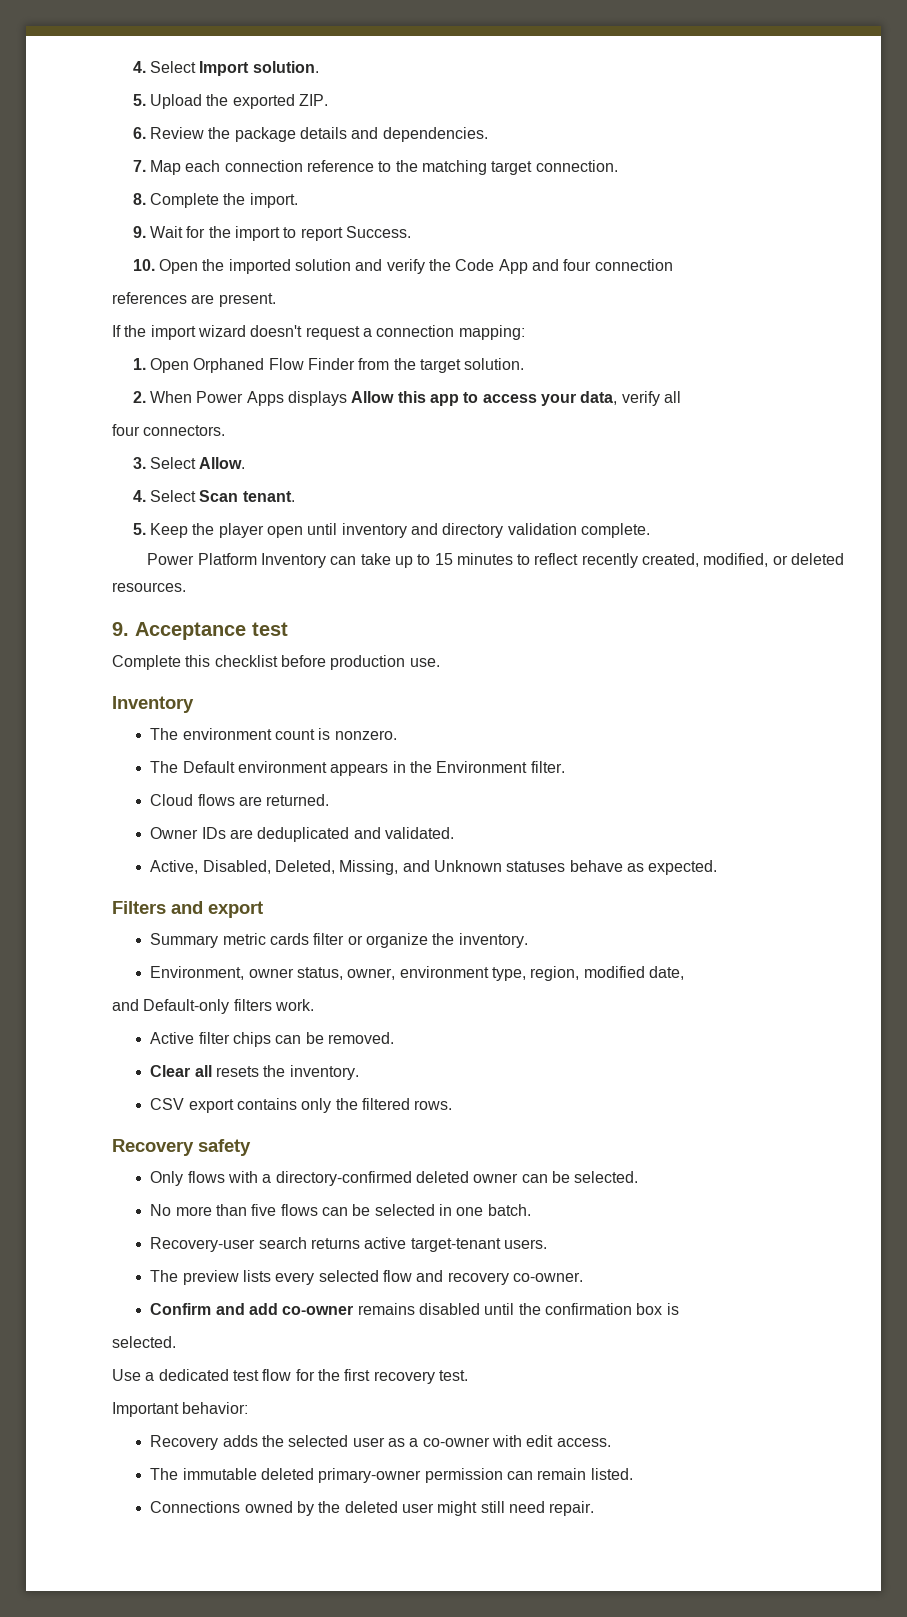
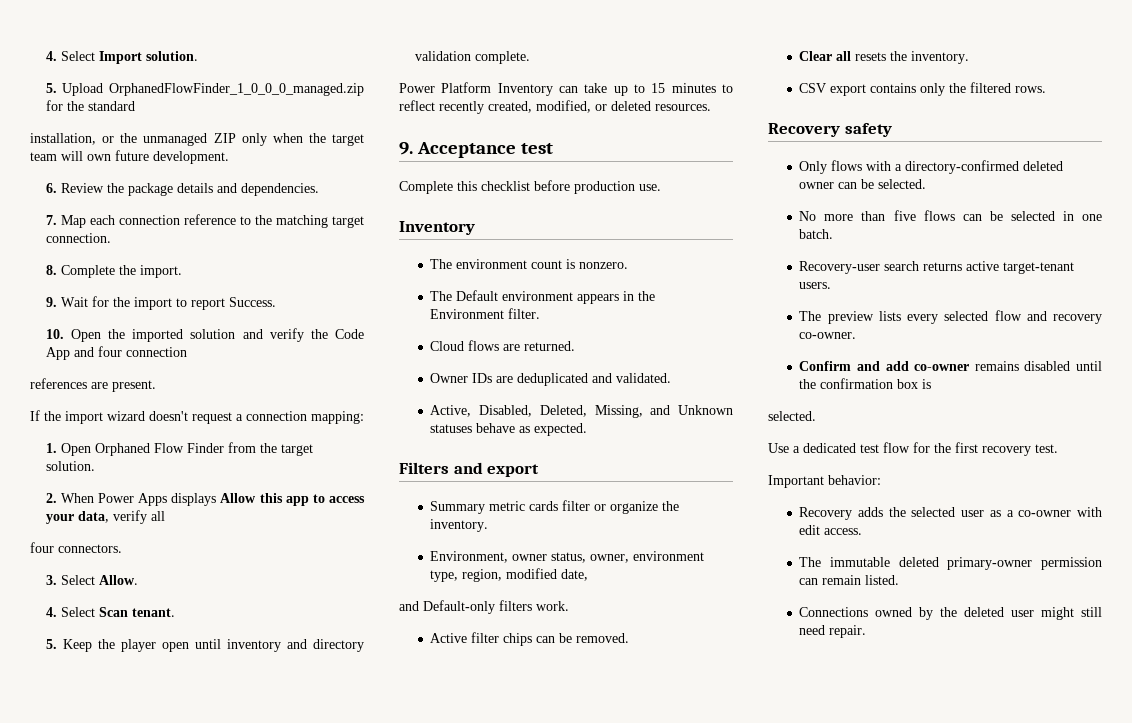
[206,94,329,109] the exported ZIP. -> [109,83,364,96] [45,100,135,111] [30,133,364,146] [30,150,229,164] OrphanedFlowFinder_1_0_0_0_managed.zip for the standard // installation, or the unmanaged ZIP only when the target team will own future development.

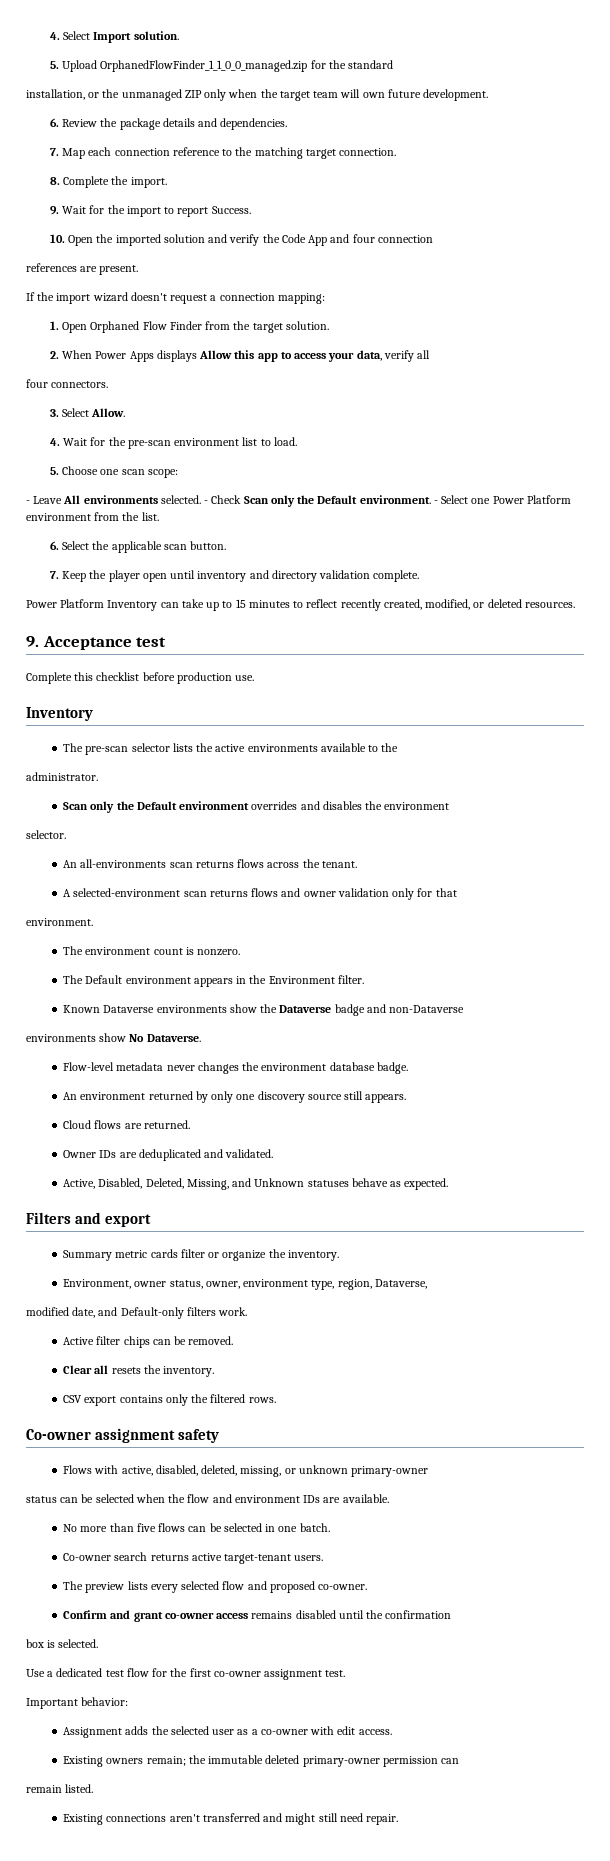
[109,83,364,96] OrphanedFlowFinder_1_0_0_0_managed.zip -> [100,60,308,72] OrphanedFlowFinder_1_1_0_0_managed.zip
[60,607,175,617] [45,639,57,649] Select Scan tenant. // 5. -> [63,437,297,449] [49,466,178,478] [26,495,571,507] [26,512,159,521] [49,541,227,553] [49,571,59,579] Wait for the pre-scan environment list to load. // 5. Choose one scan scope: // - Leave All environments selected. - Check Scan only the Default environment. - Select one Power Platform environment from the list. // 6. Select the applicable scan button. // 7.
(475, 228) none -> [63,743,399,755] [26,772,98,781] [63,801,450,813] [26,830,66,839] [63,859,357,868] [63,888,457,900] [26,918,93,926] // The pre-scan selector lists the active environments available to the // administrator. // Scan only the Default environment overrides and disables the environment // selector. // An all-environments scan returns flows across the tenant. // A selected-environment scan returns flows and owner validation only for that // environment.
(541, 313) none -> [63,1004,465,1016] [26,1033,201,1042] [63,1062,408,1074] [63,1091,407,1103] // Known Dataverse environments show the Dataverse badge and non-Dataverse // environments show No Dataverse. // Flow-level metadata never changes the environment database badge. // An environment returned by only one discovery source still appears.
(503, 575) none -> [374,1279,427,1289] Dataverse, //
(589, 575) // -> (96, 1312) none
[768,123,840,137] Recovery -> [26,1428,176,1443] Co-owner assignment
[799,160,1064,174] [799,179,927,189] Only flows with a directory-confirmed deleted owner can be selected. -> [63,1465,429,1477] [26,1494,389,1503] Flows with active, disabled, deleted, missing, or unknown primary-owner // status can be selected when the flow and environment IDs are available.
[799,261,881,274] Recovery-user -> [63,1553,112,1561] Co-owner
[1053,314,1102,324] recovery -> [269,1581,315,1593] proposed
[885,361,970,371] add co-owner -> [133,1612,249,1622] grant co-owner access
(894, 383) none -> (452, 1614) //
(932, 384) // -> (56, 1644) none
[982,446,1031,456] recovery -> [213,1669,323,1680] co-owner assignment
[799,507,853,520] Recovery -> [63,1727,123,1738] Assignment
[799,557,822,567] The -> [63,1755,206,1767] Existing owners remain; the
(819, 581) none -> (460, 1761) //
[799,607,1035,620] Connections owned by the deleted user -> [63,1813,283,1825] Existing connections aren't transferred and

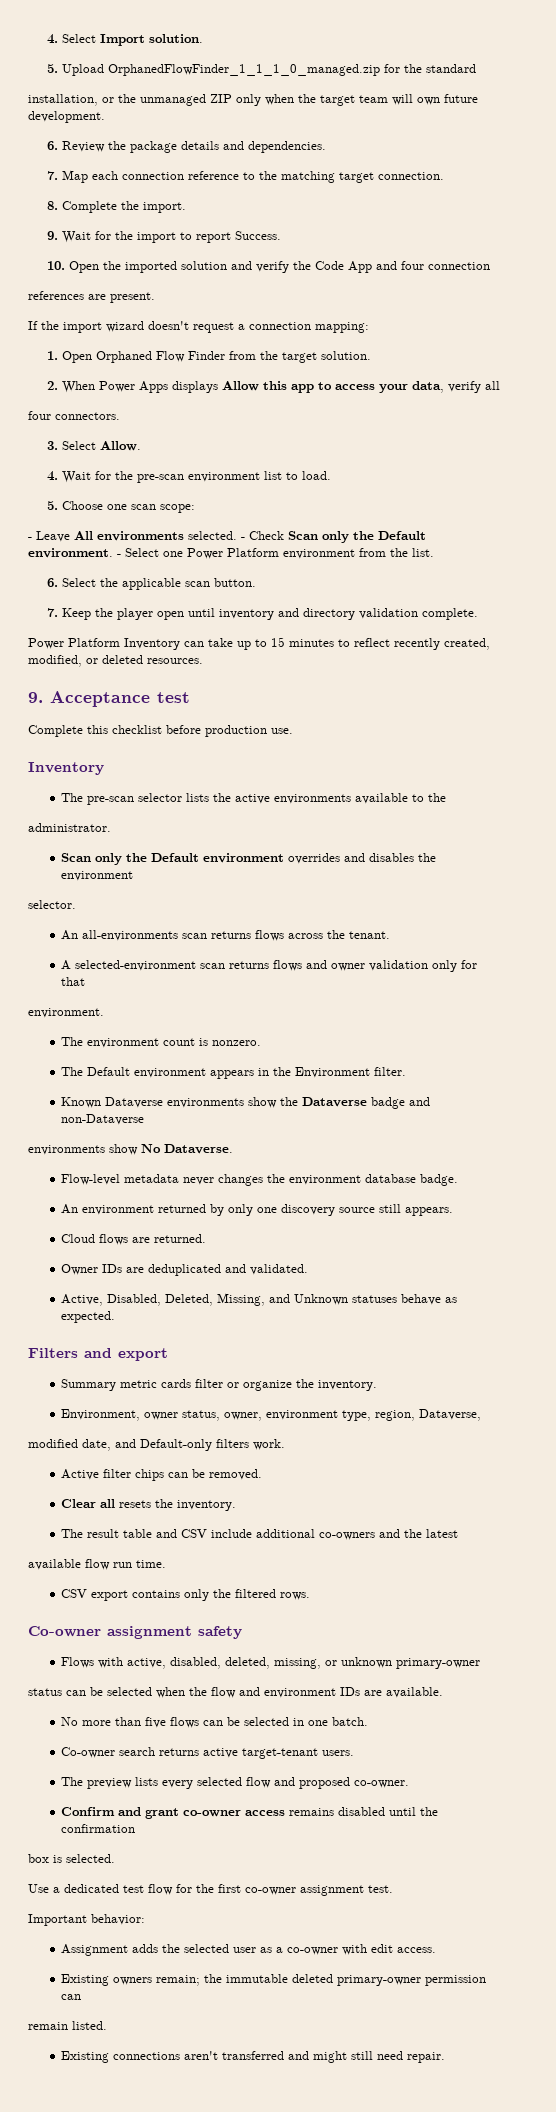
[100,60,308,72] OrphanedFlowFinder_1_1_0_0_managed.zip -> [108,64,381,76] OrphanedFlowFinder_1_1_1_0_managed.zip
(215, 1371) none -> [61,1529,459,1540] [28,1559,166,1570] // The result table and CSV include additional co-owners and the latest // available flow run time.

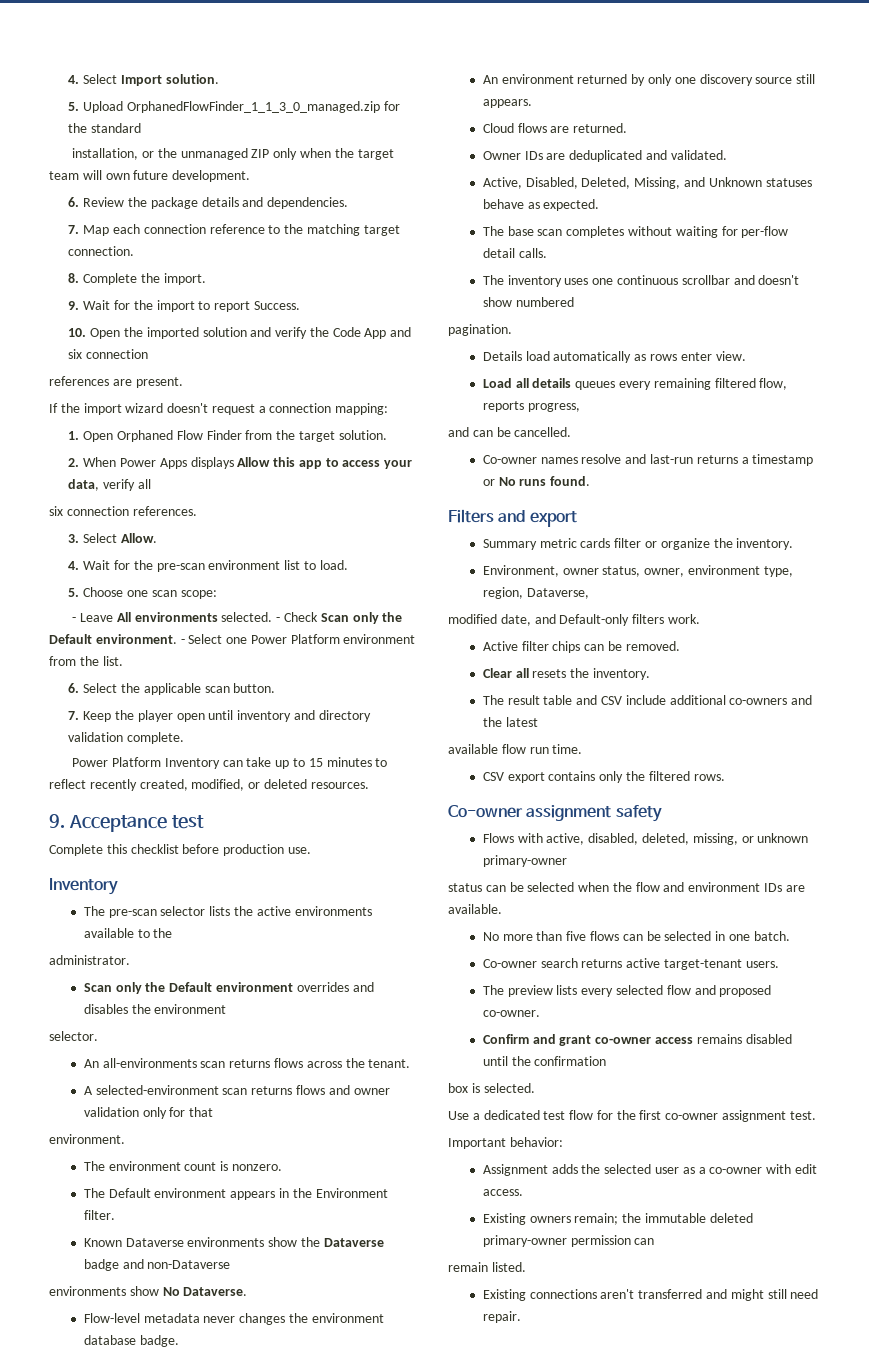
[108,64,381,76] OrphanedFlowFinder_1_1_1_0_managed.zip -> [127,101,381,113] OrphanedFlowFinder_1_1_3_0_managed.zip
[401,261,425,270] four -> [68,349,83,359] six
[28,411,120,420] four connectors. -> [49,506,197,516] six connection references.
(116, 1317) none -> [482,226,789,238] [482,248,547,258] [482,275,800,287] [482,297,574,307] [448,324,512,336] [482,351,746,363] [482,378,788,390] [482,401,580,412] [448,427,572,437] [482,454,814,466] [482,476,591,486] // The base scan completes without waiting for per-flow detail calls. // The inventory uses one continuous scrollbar and doesn't show numbered // pagination. // Details load automatically as rows enter view. // Load all details queues every remaining filtered flow, reports progress, // and can be cancelled. // Co-owner names resolve and last-run returns a timestamp or No runs found.

